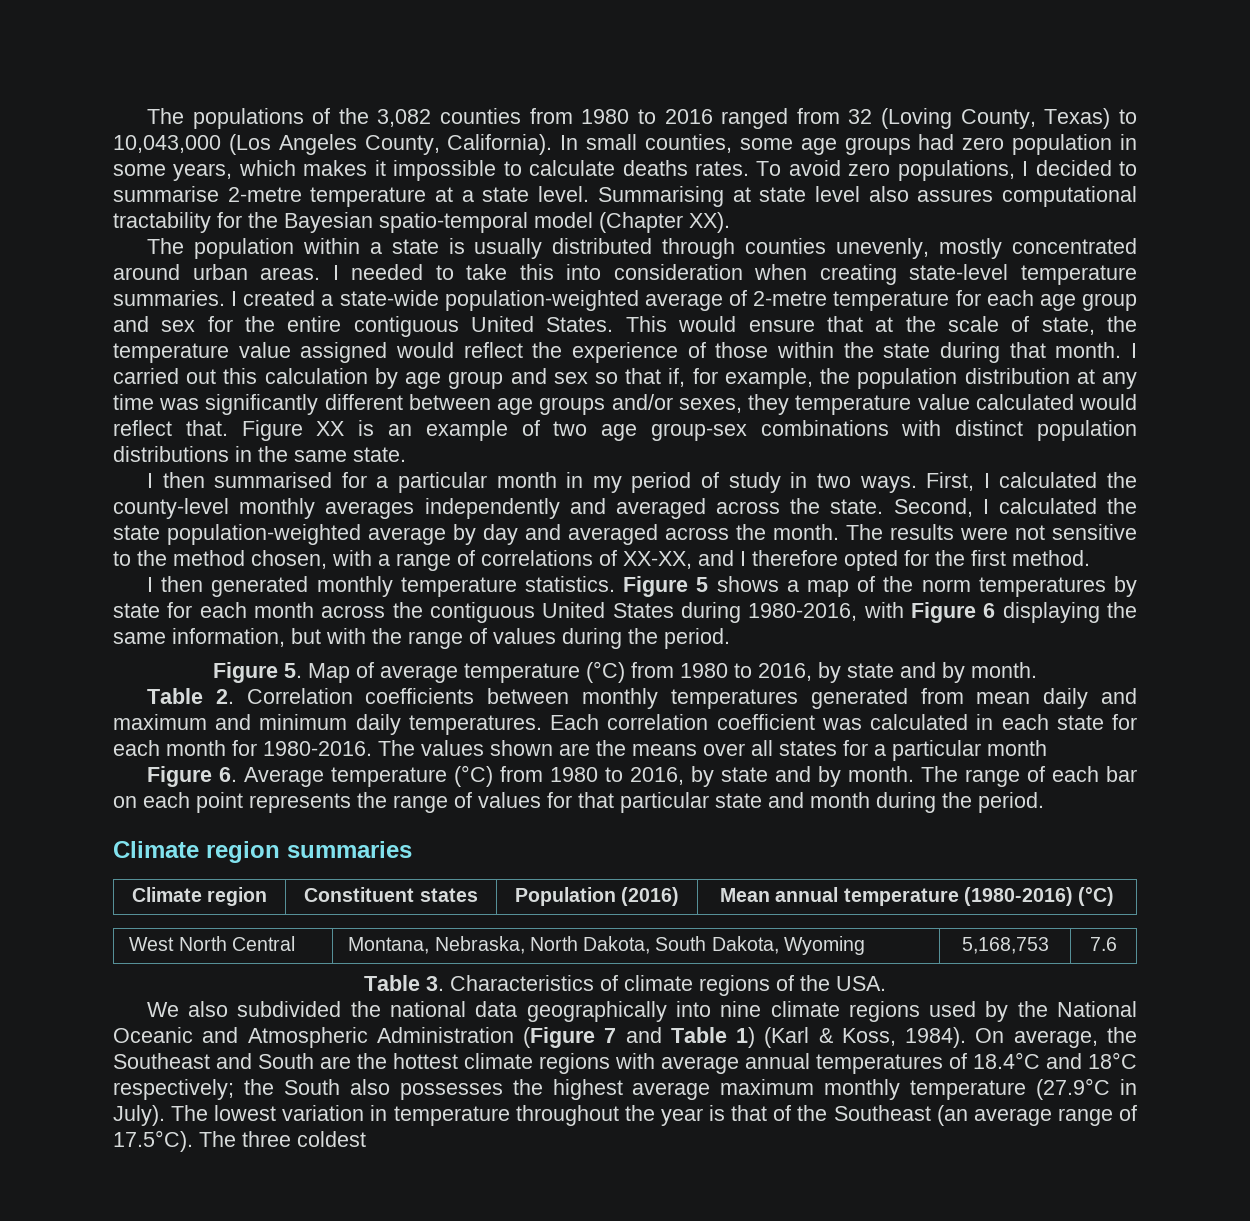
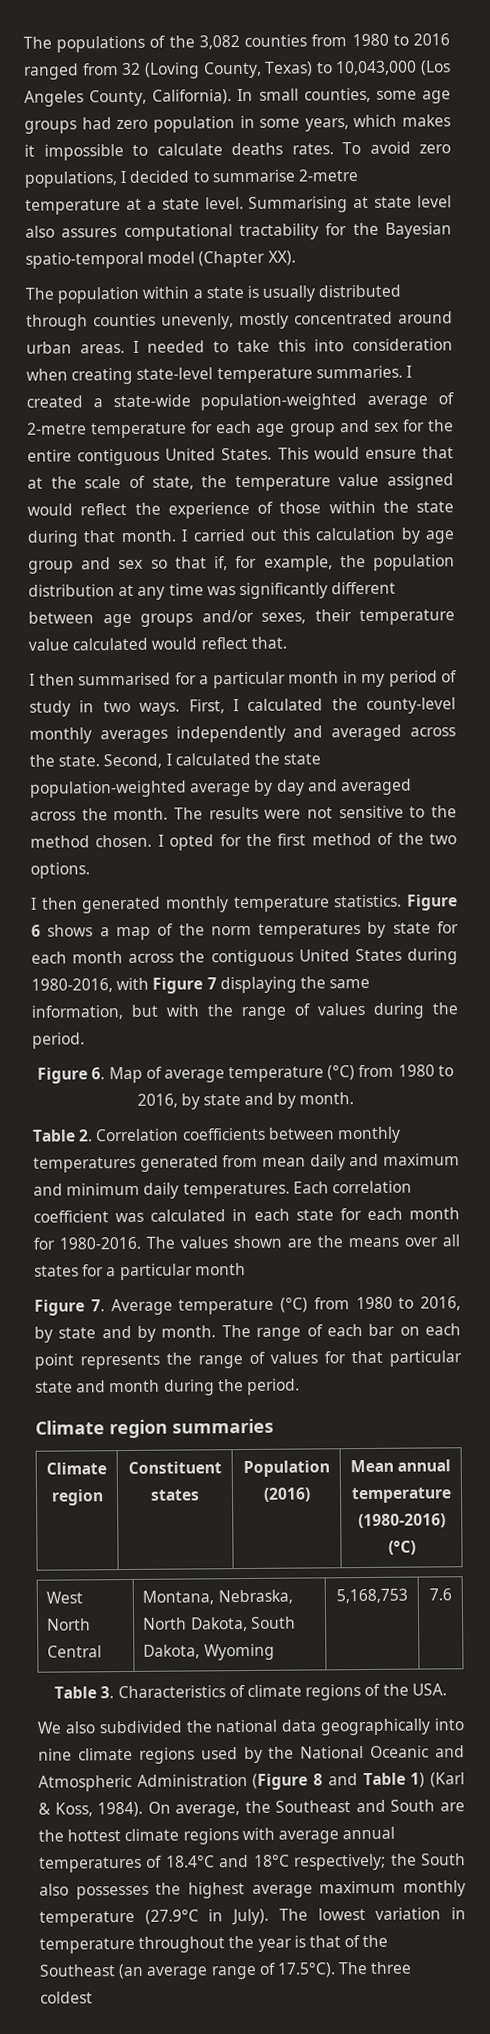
[748,394,790,415] they -> [314,609,352,622] their
[241,420,1137,441] [113,446,406,462] Figure XX is an example of two age group-sex combinations with distinct population distributions in the same state. -> (287, 642) none
[251,550,1090,571] chosen, with a range of correlations of XX-XX, and I therefore opted for the first method. -> [95,832,457,851] [30,862,90,879] chosen. I opted for the first method of the two options.
[696,577,709,592] 5 -> [31,924,41,937] 6
[983,603,996,618] 6 -> [206,977,217,990] 7
[284,663,302,678] 5. -> [91,1067,106,1080] 6.
[218,767,237,782] 6. -> [90,1299,105,1312] 7.
[604,1028,617,1043] 7 -> [313,1773,324,1786] 8

